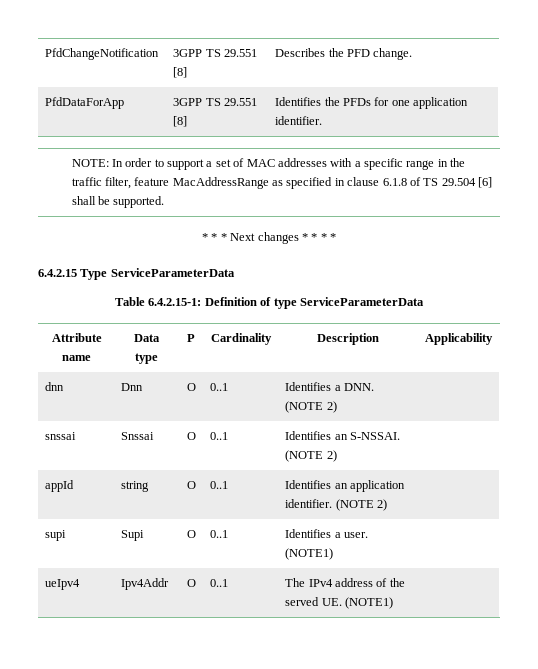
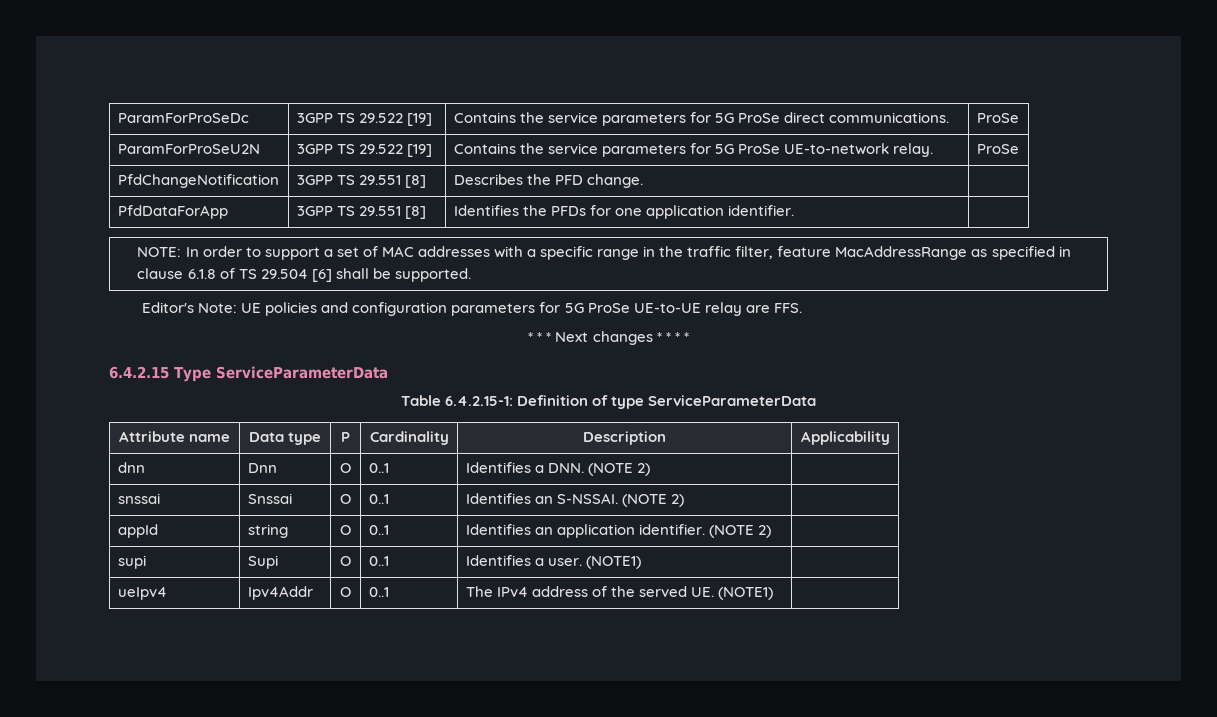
(45, 54) none -> [117,113,249,123] [296,113,432,126] [453,112,950,126] [976,113,1019,123] [117,144,260,154] [296,144,432,157] [453,143,934,157] [976,144,1019,154] ParamForProSeDc | 3GPP TS 29.522 [19] | Contains the service parameters for 5G ProSe direct communications. | ProSe // ParamForProSeU2N | 3GPP TS 29.522 [19] | Contains the service parameters for 5G ProSe UE-to-network relay. | ProSe //
(165, 202) none -> [142,302,802,316] // Editor's Note: UE policies and configuration parameters for 5G ProSe UE-to-UE relay are FFS.

